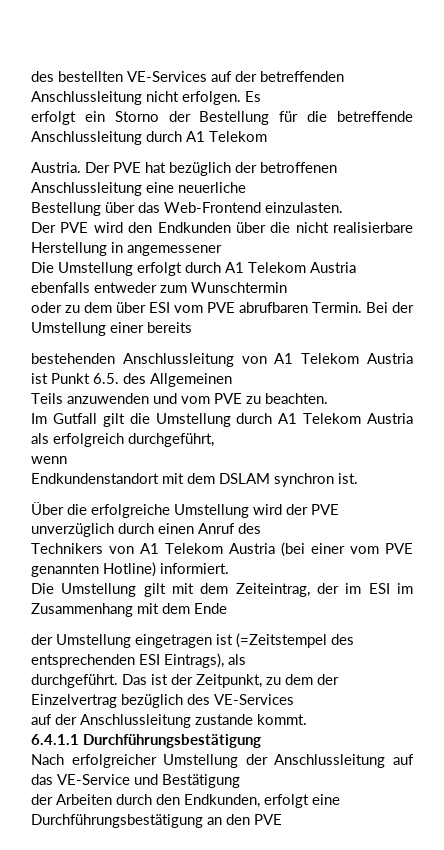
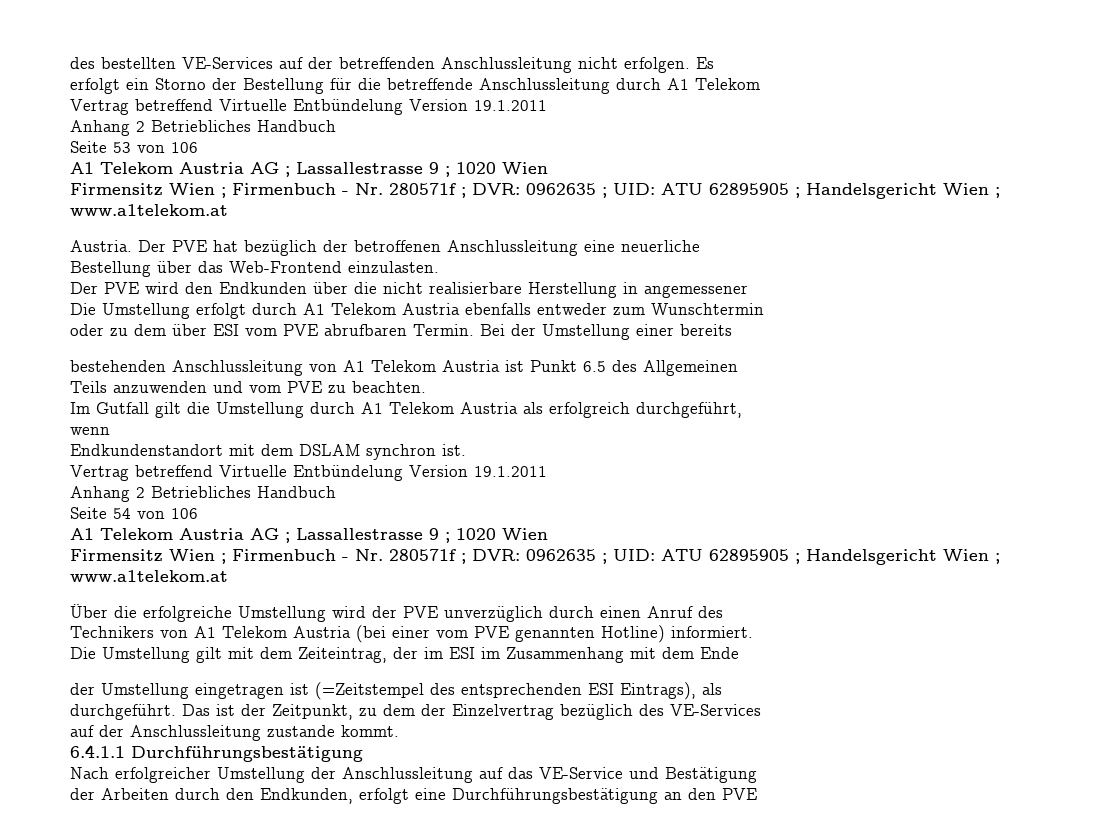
(267, 136) none -> [70,99,547,115] [70,120,336,136] [70,141,198,153] [70,162,548,177] [70,183,1000,199] [70,204,228,216] // Vertrag betreffend Virtuelle Entbündelung Version 19.1.2011 // Anhang 2 Betriebliches Handbuch // Seite 53 von 106 // A1 Telekom Austria AG ; Lassallestrasse 9 ; 1020 Wien // Firmensitz Wien ; Firmenbuch - Nr. 280571f ; DVR: 0962635 ; UID: ATU 62895905 ; Handelsgericht Wien ; www.a1telekom.at
[93,373,119,384] 6.5. -> [583,361,606,372] 6.5
(358, 478) none -> [70,465,547,481] [70,486,336,502] [70,507,198,519] [70,528,548,543] [70,549,1000,565] [70,570,228,582] // Vertrag betreffend Virtuelle Entbündelung Version 19.1.2011 // Anhang 2 Betriebliches Handbuch // Seite 54 von 106 // A1 Telekom Austria AG ; Lassallestrasse 9 ; 1020 Wien // Firmensitz Wien ; Firmenbuch - Nr. 280571f ; DVR: 0962635 ; UID: ATU 62895905 ; Handelsgericht Wien ; www.a1telekom.at

